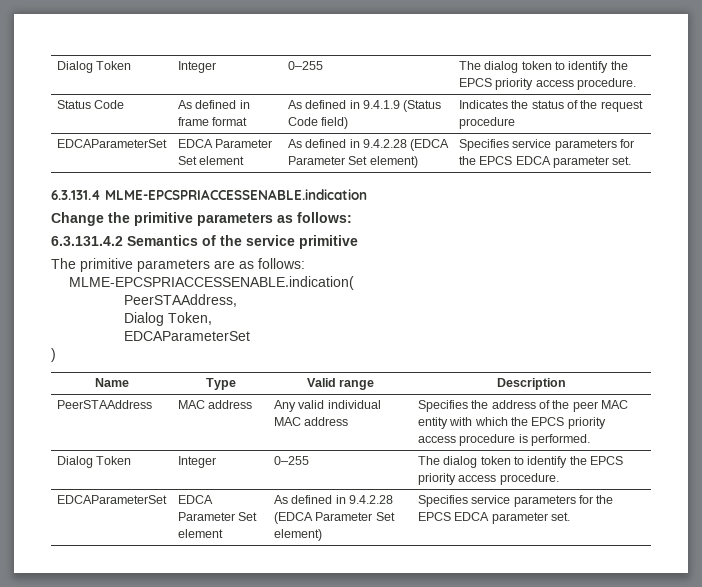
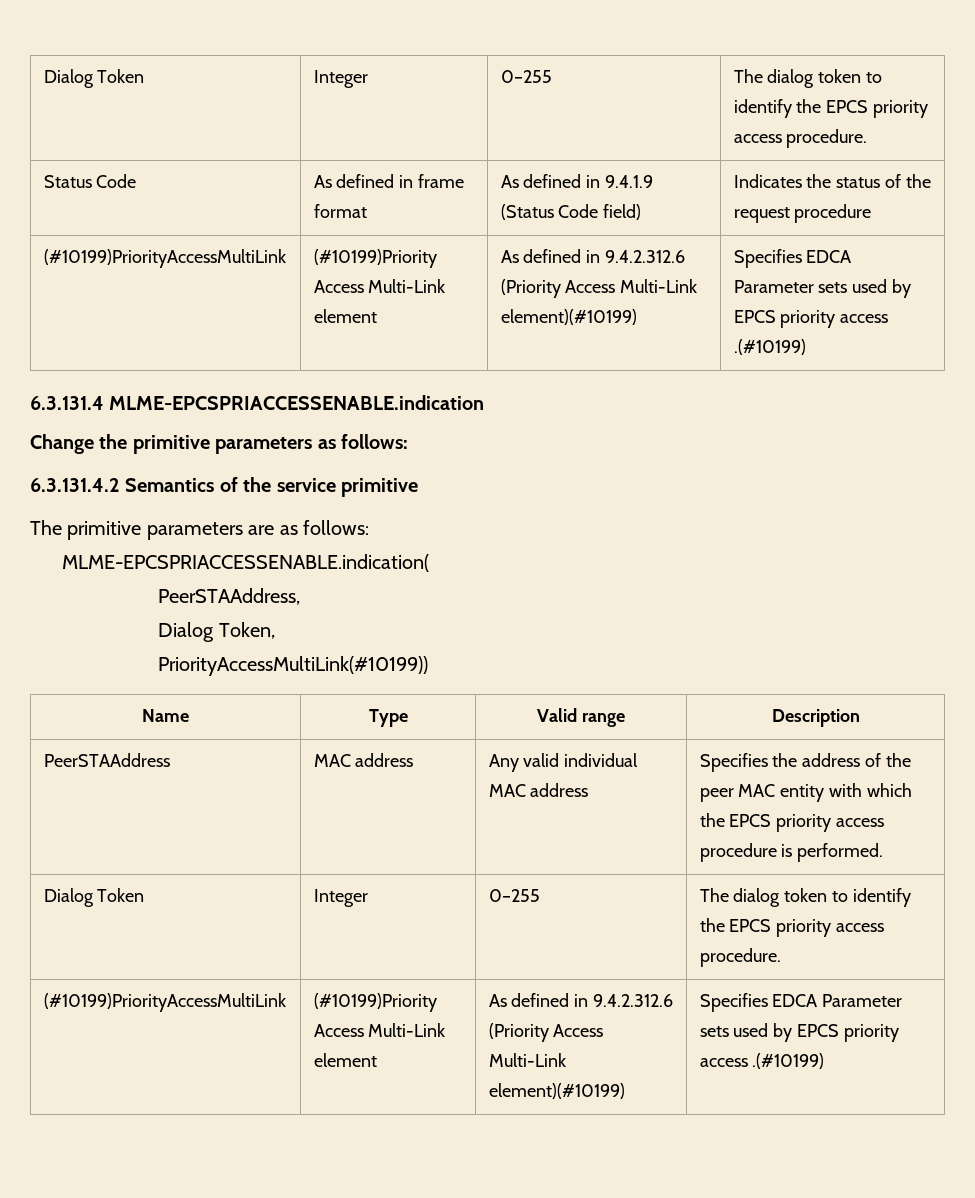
[56,139,167,148] [177,139,273,148] [177,156,245,165] [287,139,450,151] [287,156,418,168] [458,139,634,151] [458,156,632,168] EDCAParameterSet | EDCA Parameter Set element | As defined in 9.4.2.28 (EDCA Parameter Set element) | Specifies service parameters for the EPCS EDCA parameter set. -> [43,249,286,268] [313,249,437,268] [313,279,446,293] [313,309,377,323] [500,249,686,263] [500,279,698,298] [500,309,637,325] [733,249,852,268] [733,279,912,298] [733,310,889,328] [733,339,806,355] (#10199)PriorityAccessMultiLink | (#10199)Priority Access Multi-Link element | As defined in 9.4.2.312.6 (Priority Access Multi-Link element)(#10199) | Specifies EDCA Parameter sets used by EPCS priority access .(#10199)
[123,331,250,341] [51,348,56,362] EDCAParameterSet // ) -> [158,656,429,676] PriorityAccessMultiLink(#10199))
[56,495,167,504] [177,495,213,504] [177,512,258,521] [177,529,223,538] [273,495,393,504] [273,512,395,524] [273,529,322,541] [417,495,614,507] [417,512,570,524] EDCAParameterSet | EDCA Parameter Set element | As defined in 9.4.2.28 (EDCA Parameter Set element) | Specifies service parameters for the EPCS EDCA parameter set. -> [43,993,286,1012] [313,993,437,1012] [313,1023,446,1037] [313,1053,377,1067] [488,993,674,1007] [488,1023,604,1042] [488,1053,566,1067] [488,1083,625,1099] [699,993,903,1012] [699,1023,899,1042] [699,1053,825,1069] (#10199)PriorityAccessMultiLink | (#10199)Priority Access Multi-Link element | As defined in 9.4.2.312.6 (Priority Access Multi-Link element)(#10199) | Specifies EDCA Parameter sets used by EPCS priority access .(#10199)

